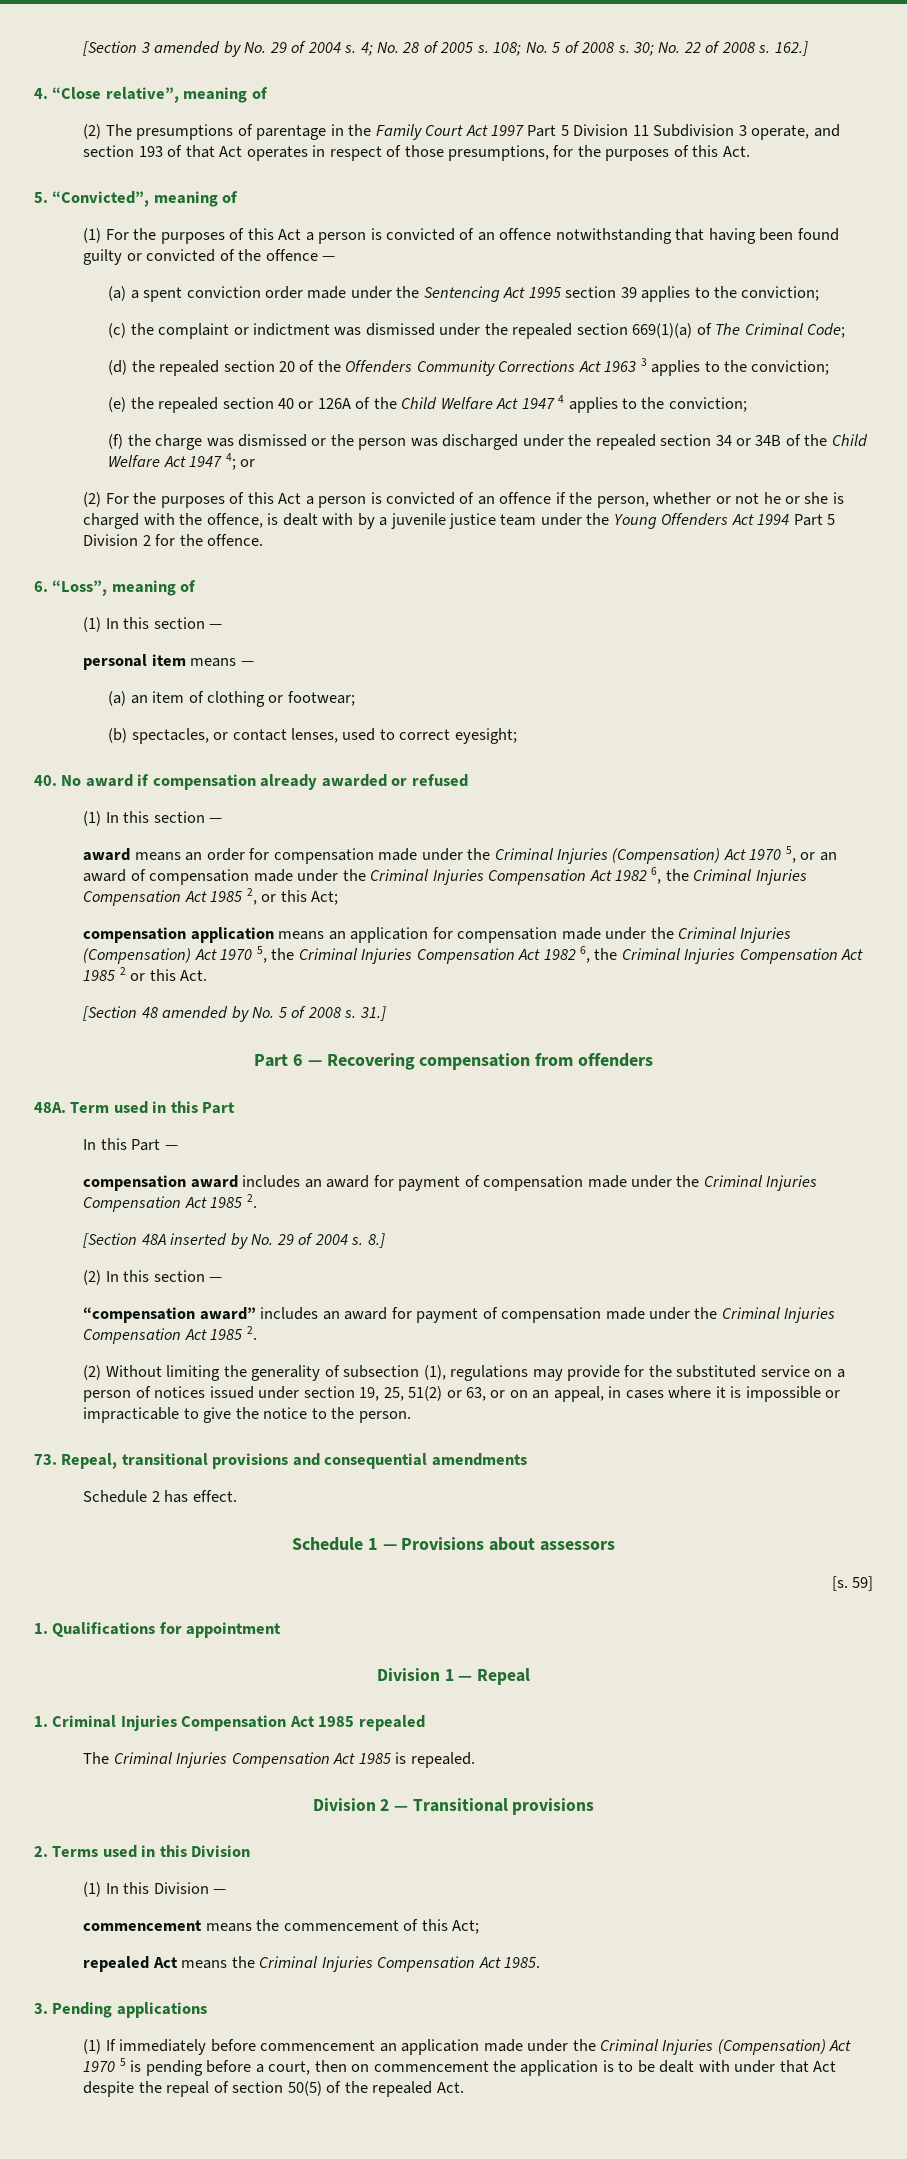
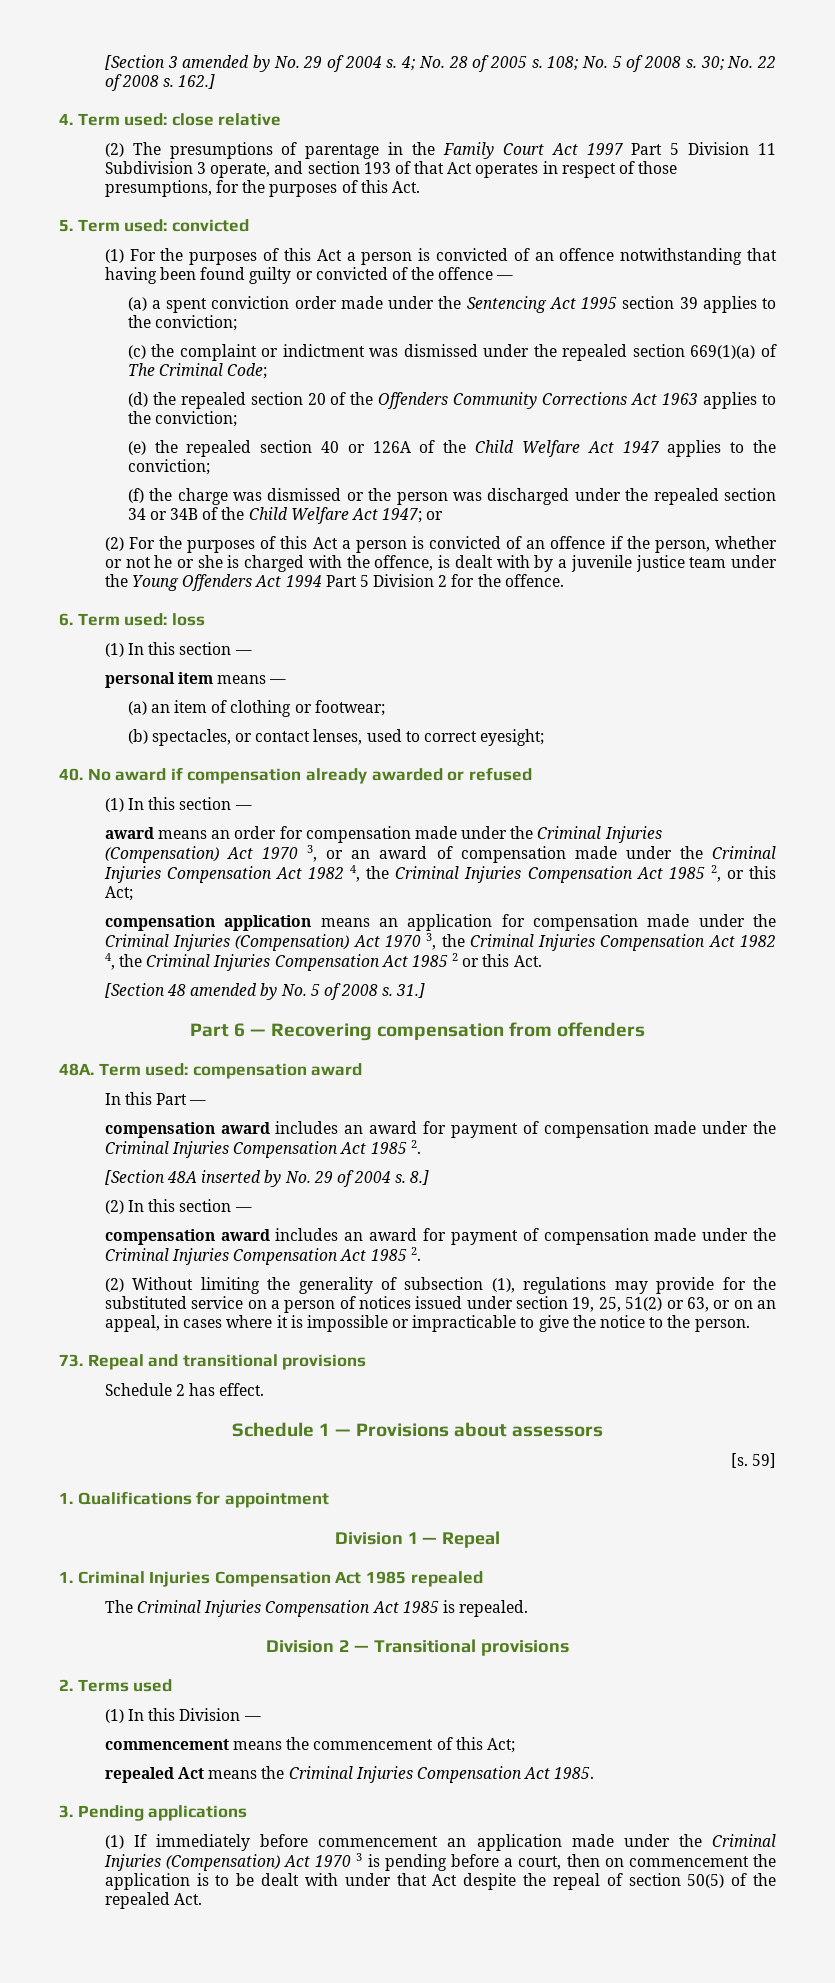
[52,87,268,103] “Close relative”, meaning of -> [77,113,282,126] Term used: close relative
[52,191,239,207] “Convicted”, meaning of -> [77,219,249,232] Term used: convicted
[640,358,647,366] 3 -> (699, 399) none
[558,395,565,403] 4 -> (659, 447) none
[189,453,236,470] 1947 4; -> [382,508,423,523] 1947;
[52,580,197,596] “Loss”, meaning of -> [77,613,205,626] Term used: loss
[785,846,796,863] 5, -> [307,845,318,862] 3,
[651,867,662,884] 6, -> [350,865,361,882] 4,
[256,946,591,964] 5, the Criminal Injuries Compensation Act 1982 6, -> [426,933,776,951] [104,953,115,970] 3, the Criminal Injuries Compensation Act 1982 4,
[113,1101,236,1114] used in this Part -> [145,1063,363,1079] used: compensation award
[83,1307,256,1323] “compensation award” -> [104,1229,270,1245] compensation award
[61,1453,118,1469] Repeal, -> [87,1354,179,1370] Repeal and
[292,1453,527,1469] and consequential amendments -> (367, 1362) none
[141,1845,251,1857] in this Division -> (173, 1685) none
[119,2058,126,2066] 5 -> [356,1853,363,1861] 3

